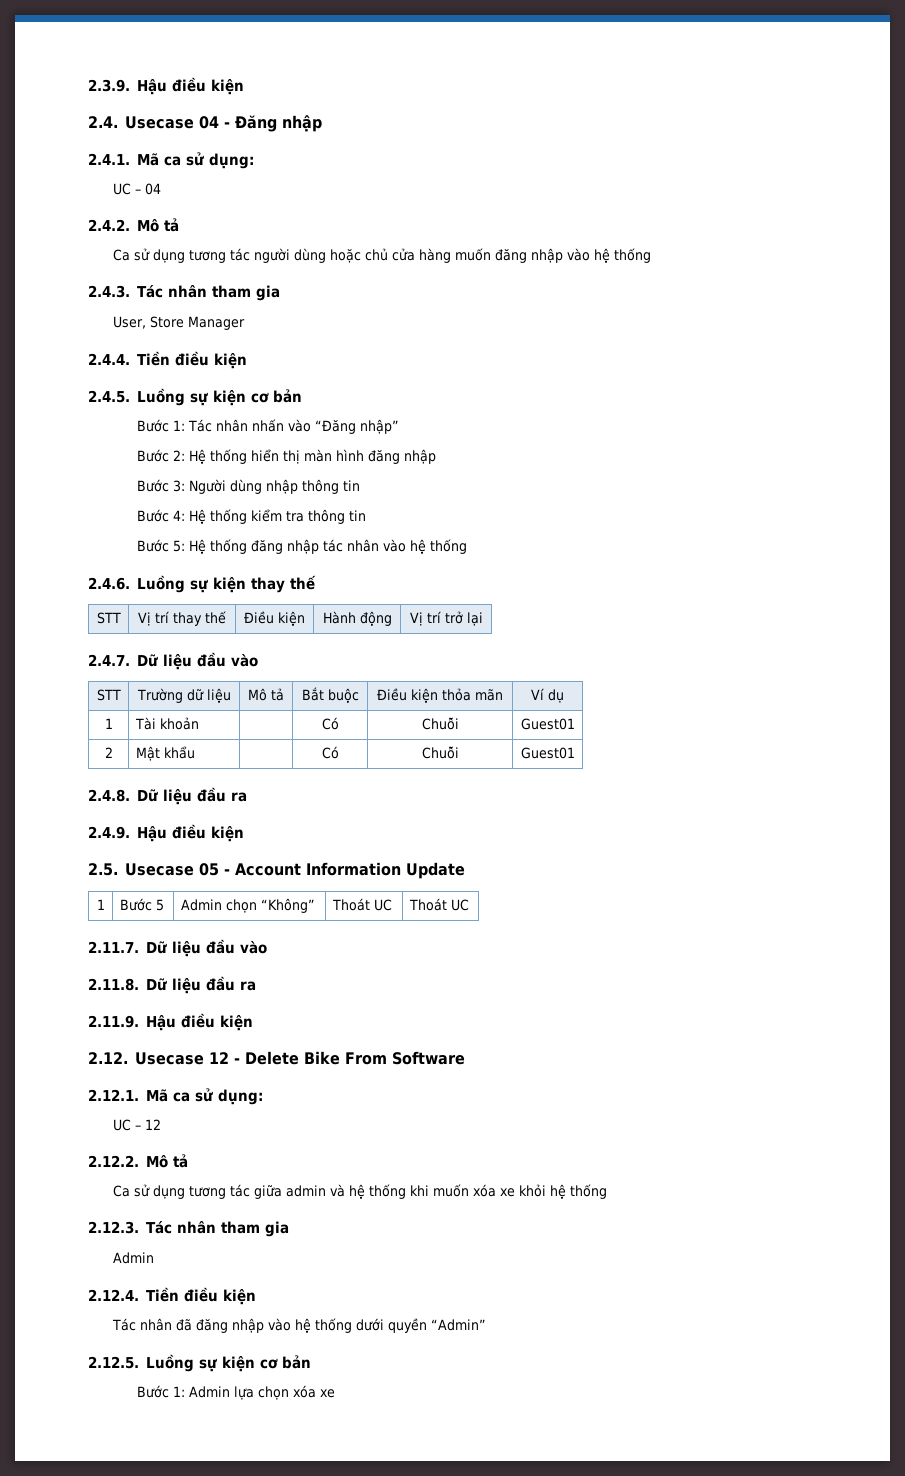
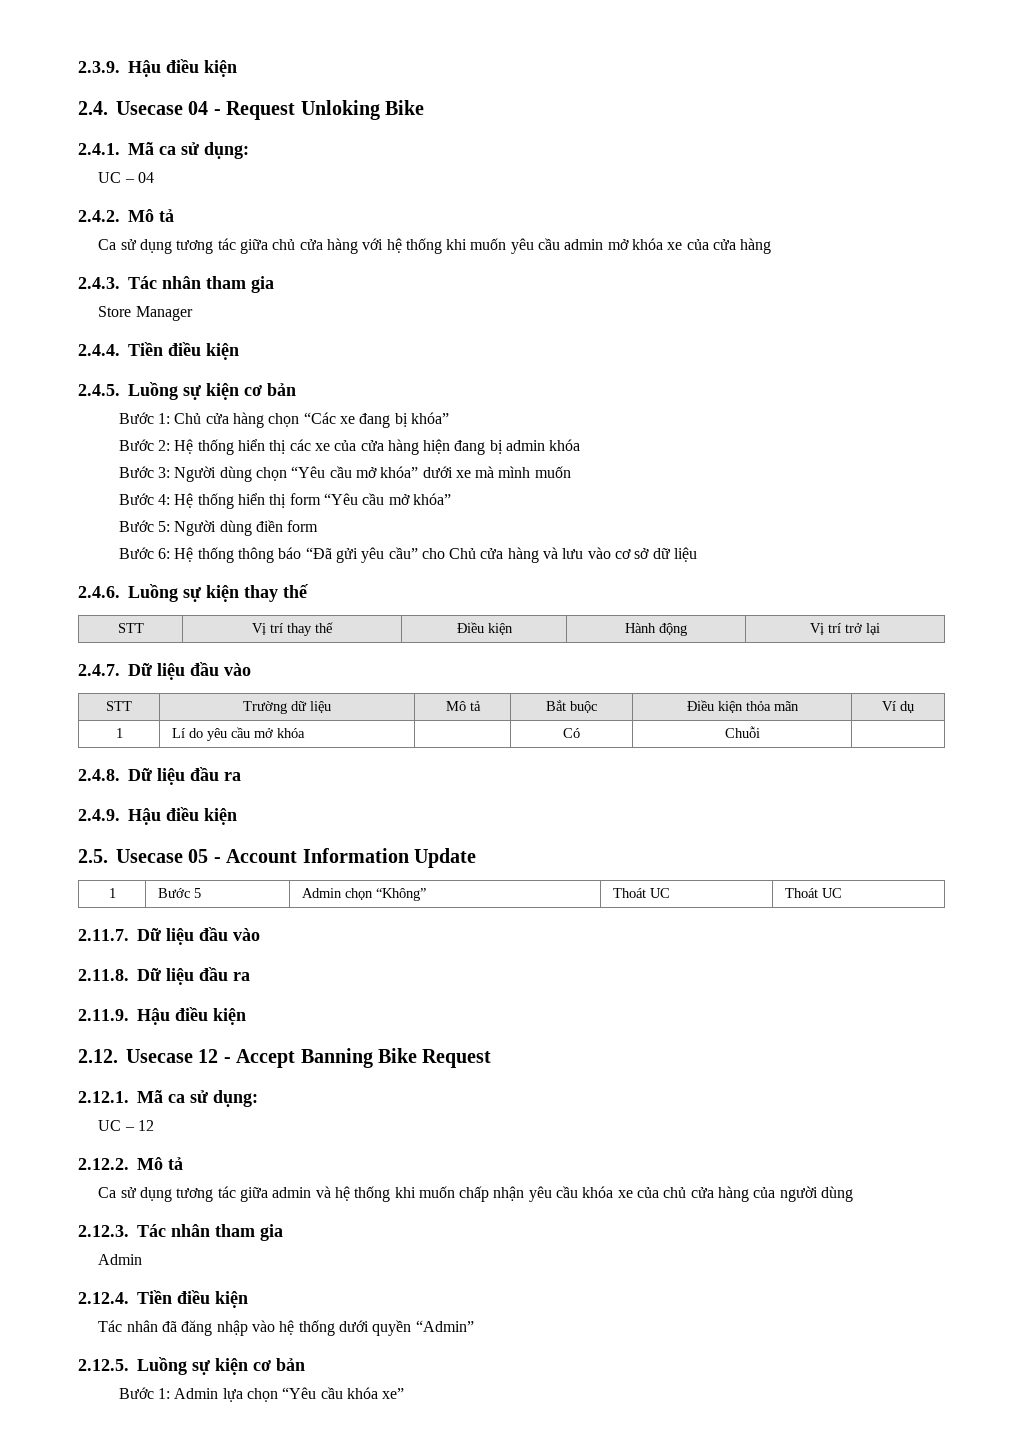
[234,115,322,132] Đăng nhập -> [226,100,424,120] Request Unloking Bike
[253,248,651,263] người dùng hoặc chủ cửa hàng muốn đăng nhập vào hệ thống -> [239,238,772,254] giữa chủ cửa hàng với hệ thống khi muốn yêu cầu admin mở khóa xe của cửa hàng
[112,316,146,329] User, -> (274, 284) none
[188,419,400,434] Tác nhân nhấn vào “Đăng nhập” -> [174,412,449,428] Chủ cửa hàng chọn “Các xe đang bị khóa”
[304,449,437,464] [137,479,361,494] [137,509,367,524] [137,539,468,554] màn hình đăng nhập // Bước 3: Người dùng nhập thông tin // Bước 4: Hệ thống kiểm tra thông tin // Bước 5: Hệ thống đăng nhập tác nhân vào hệ thống -> [289,439,581,455] [118,466,571,482] [118,493,451,509] [118,520,319,536] [118,547,698,563] các xe của cửa hàng hiện đang bị admin khóa // Bước 3: Người dùng chọn “Yêu cầu mở khóa” dưới xe mà mình muốn // Bước 4: Hệ thống hiển thị form “Yêu cầu mở khóa” // Bước 5: Người dùng điền form // Bước 6: Hệ thống thông báo “Đã gửi yêu cầu” cho Chủ cửa hàng và lưu vào cơ sở dữ liệu
[134,717,199,730] [321,717,339,730] [421,717,459,730] [520,718,575,730] [104,747,113,758] [135,746,195,761] [321,746,339,759] [421,746,459,759] [520,747,575,759] Tài khoản | | Có | Chuỗi | Guest01 // 2 | Mật khẩu | | Có | Chuỗi | Guest01 -> [171,727,305,741] [563,728,580,738] [724,726,760,738] Lí do yêu cầu mở khóa | | Có | Chuỗi |
[244,1051,465,1065] Delete Bike From Software -> [236,1048,492,1068] Accept Banning Bike Request
[472,1184,607,1199] xóa xe khỏi hệ thống -> [459,1186,854,1202] chấp nhận yêu cầu khóa xe của chủ cửa hàng của người dùng
[293,1385,336,1398] xóa xe -> [282,1387,405,1399] “Yêu cầu khóa xe”

